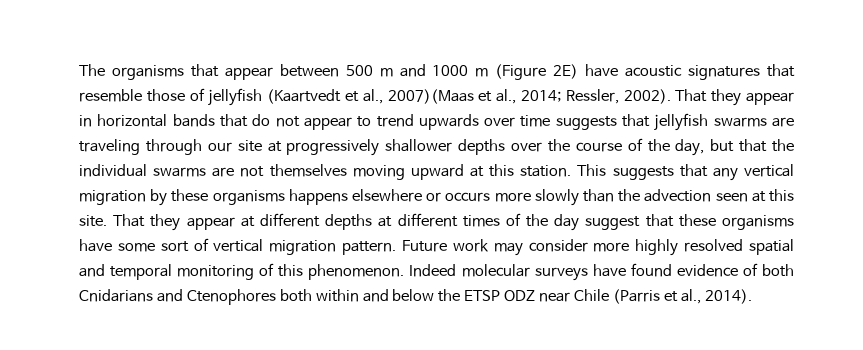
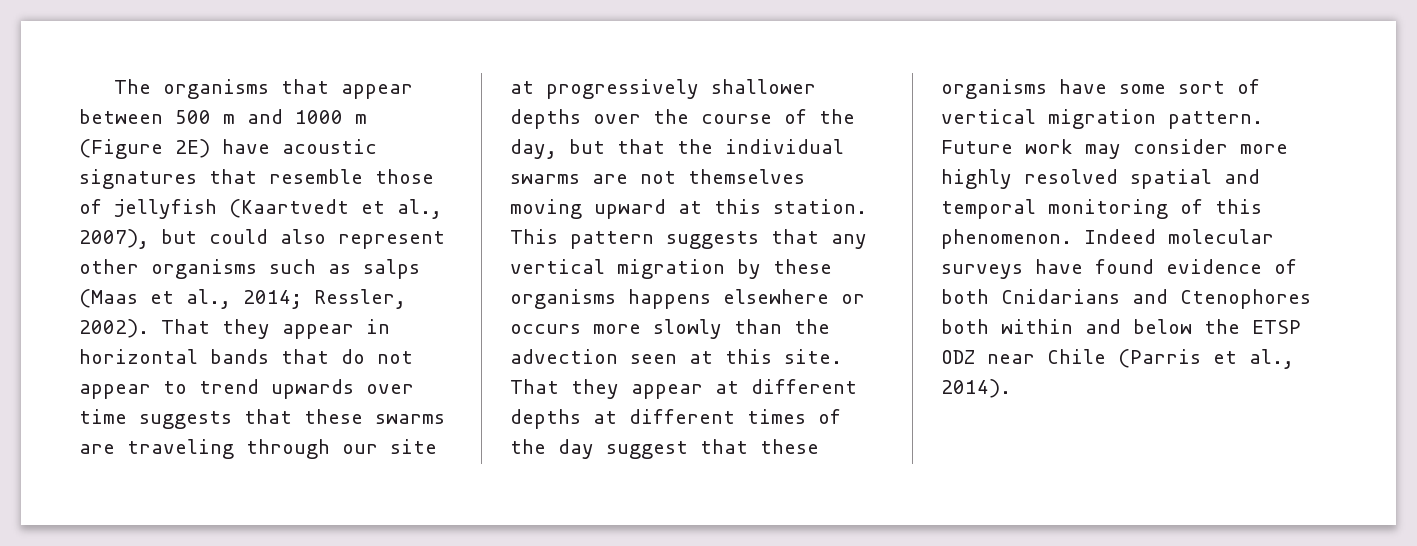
[387,89,474,104] 2007)(Maas -> [79,229,445,249] [79,259,420,279] [79,289,138,308] 2007), but could also represent other organisms such as salps (Maas
[654,113,709,131] jellyfish -> [304,409,363,424] these
(607, 170) none -> [570,231,654,249] pattern

